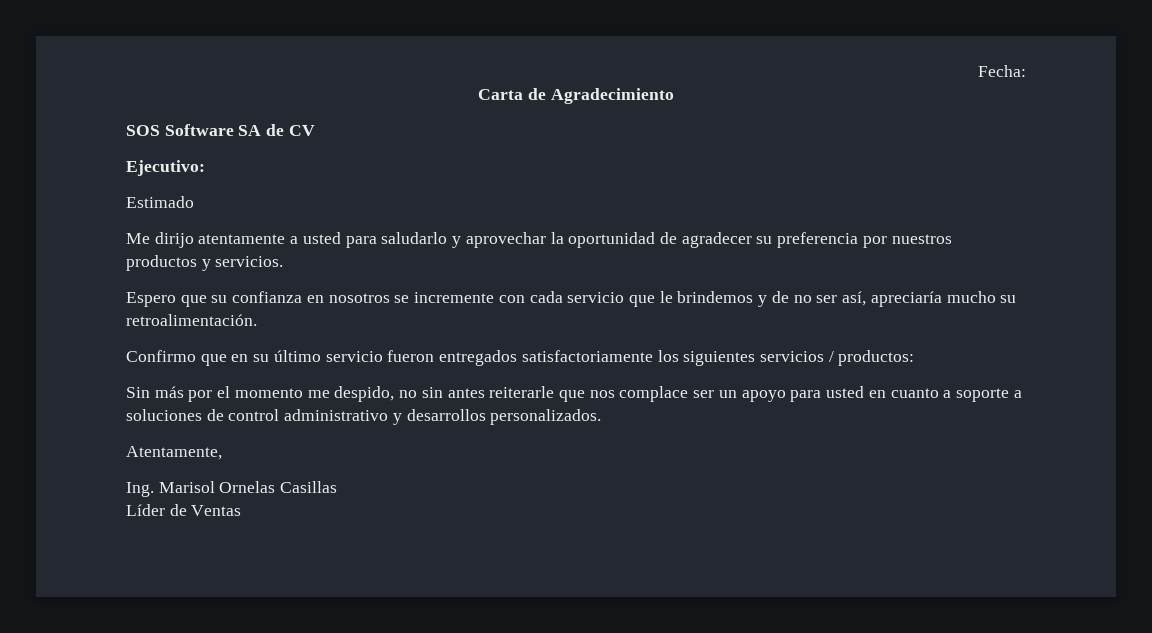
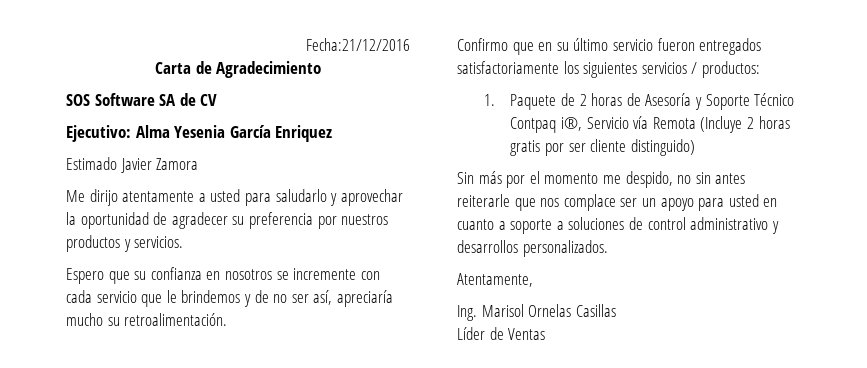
[978,65,1026,77] Fecha: -> [306,38,410,51] Fecha:21/12/2016
(205, 168) none -> [135,125,333,142] Alma Yesenia García Enriquez
(194, 202) none -> [120,158,199,173] Javier Zamora
(915, 358) none -> [483,93,795,110] [510,116,790,133] [510,139,695,156] // 1. Paquete de 2 horas de Asesoría y Soporte Técnico Contpaq i®, Servicio vía Remota (Incluye 2 horas gratis por ser cliente distinguido)

